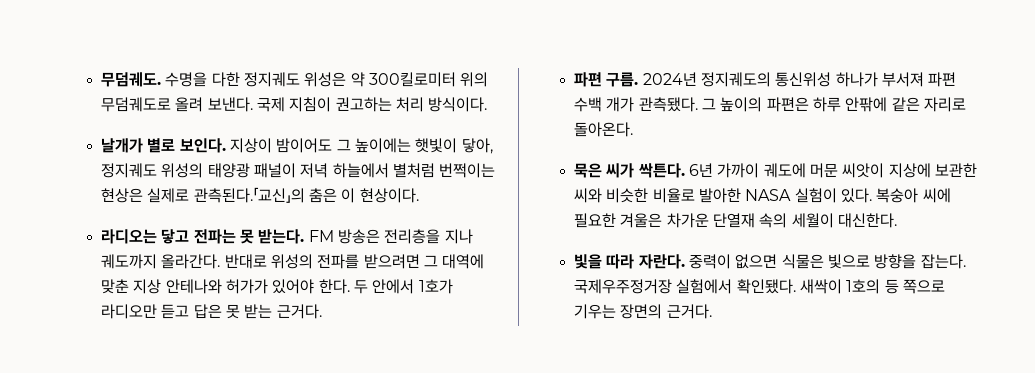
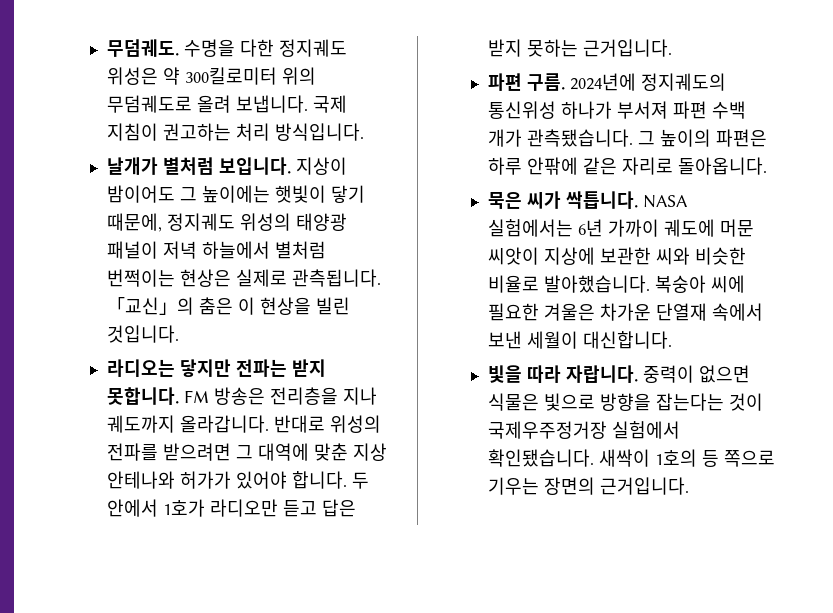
[207,97,253,112] 보낸다. -> [235,95,308,113] 보냅니다.
[428,97,488,112] 방식이다. -> [274,123,364,141] 방식입니다.
[147,138,226,153] 별로 보인다. -> [162,157,291,175] 별처럼 보입니다.
[461,138,493,154] 닿아, -> [330,185,365,203] [106,213,162,232] 닿기 때문에,
[193,188,253,203] 관측된다. -> [291,269,381,287] 관측됩니다.
[359,188,419,203] [101,229,305,244] 현상이다. // 라디오는 닿고 전파는 못 받는다. -> [259,297,350,315] [106,325,179,343] [106,359,326,377] [106,387,179,405] 현상을 빌린 것입니다. // 라디오는 닿지만 전파는 받지 못합니다.
[161,254,221,269] 올라간다. -> [179,415,269,433] 올라갑니다.
[318,279,350,294] 한다. -> [291,471,347,489] 합니다.
[226,304,322,319] 못 받는 근거다. -> [487,39,672,57] 받지 못하는 근거입니다.
[642,72,697,86] 2024년 -> [569,73,636,91] 2024년에
[638,97,698,112] 관측됐다. -> [526,129,633,147] 관측됐습니다.
[574,122,634,137] 돌아온다. -> [677,157,767,175] 돌아옵니다.
[638,163,685,178] 싹튼다. -> [565,191,688,209] [487,219,573,237] 싹틉니다. NASA 실험에서는
[699,188,872,203] 발아한 NASA 실험이 있다. -> [543,275,650,293] 발아했습니다.
[759,213,897,228] 속의 세월이 대신한다. -> [711,303,763,321] [487,331,672,349] 속에서 보낸 세월이 대신합니다.
[638,254,685,269] 자란다. -> [565,365,638,383] 자랍니다.
[920,254,966,269] 잡는다. -> [655,393,763,411] 잡는다는 것이
[736,279,796,294] 확인됐다. -> [487,449,594,467] 확인됐습니다.
[666,304,712,319] 근거다. -> [599,477,689,495] 근거입니다.

